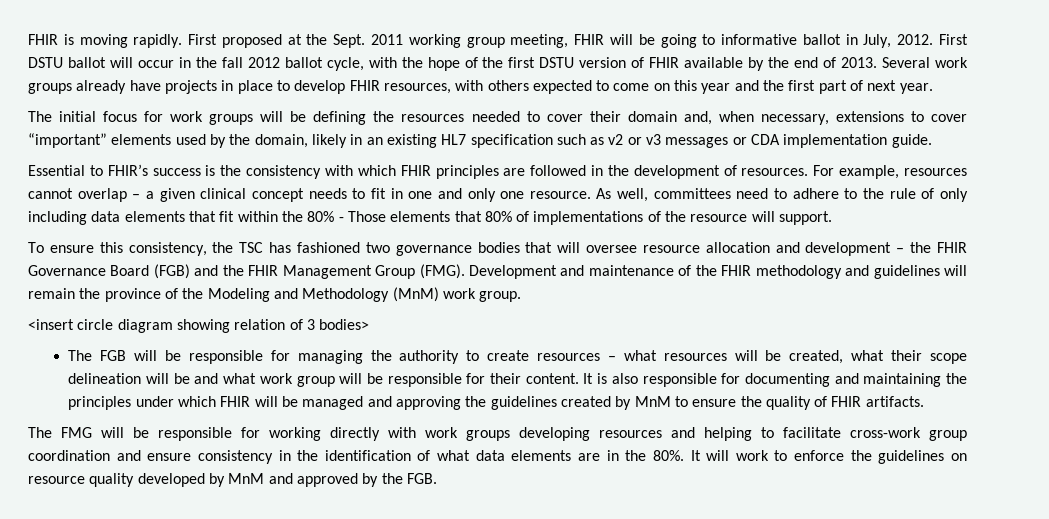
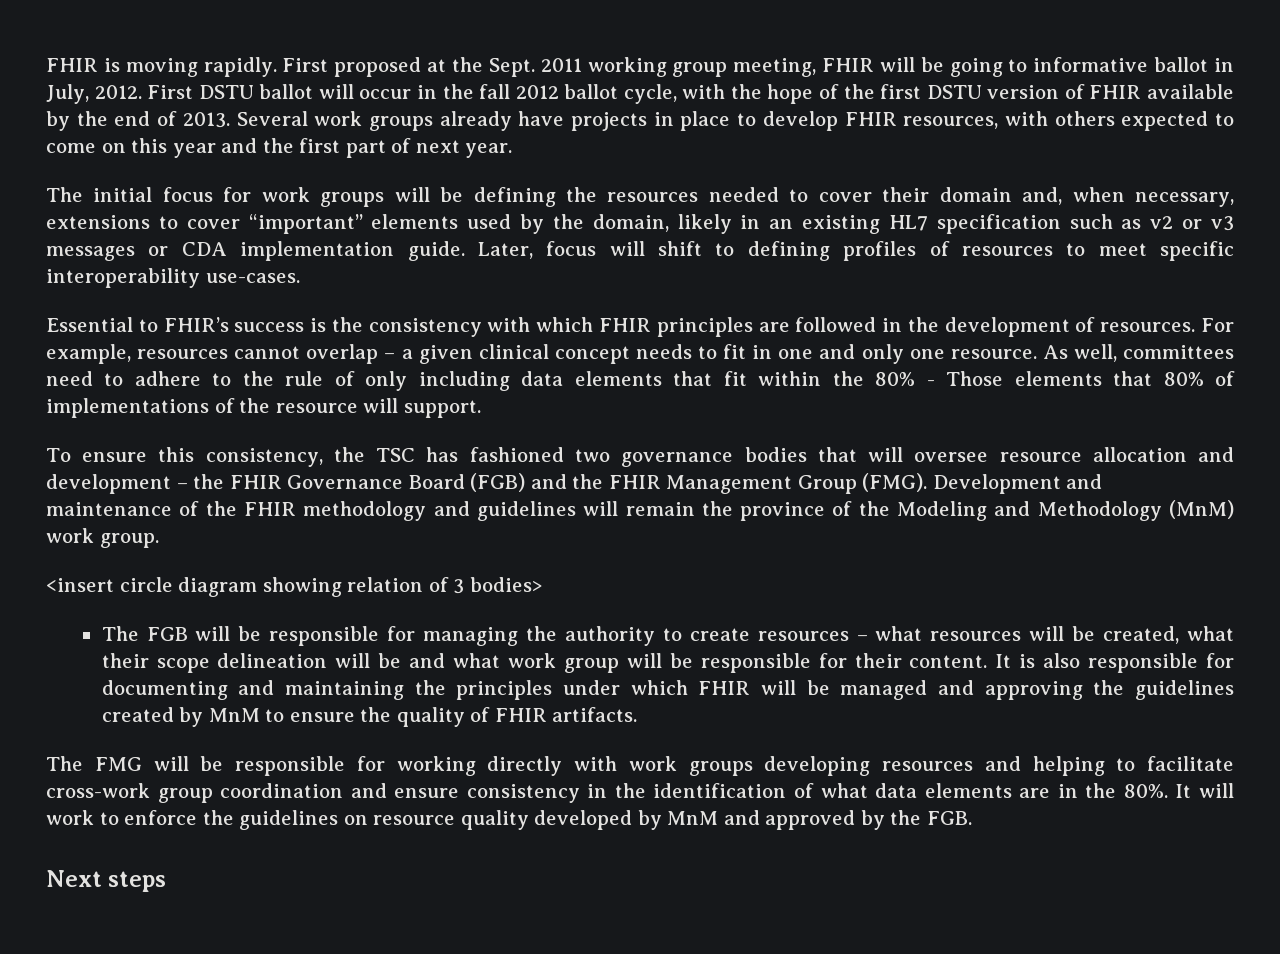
(932, 141) none -> [477,241,1234,261] [46,268,300,288] Later, focus will shift to defining profiles of resources to meet specific interoperability use-cases.
(437, 478) none -> [46,870,167,892] // Next steps

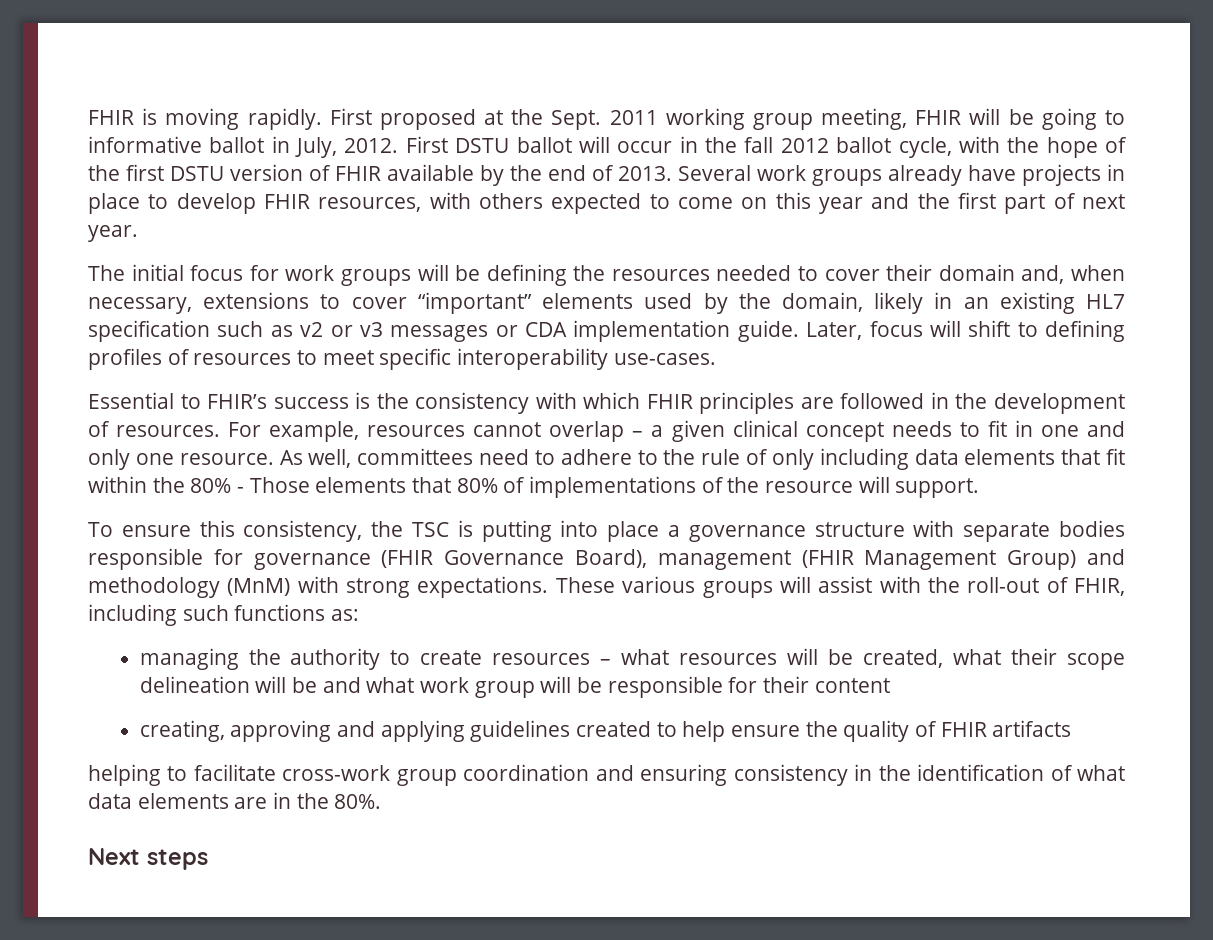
[426,447,1234,467] [46,473,1103,494] [46,500,1234,521] [46,528,159,548] [46,577,542,597] [101,626,416,646] has fashioned two governance bodies that will oversee resource allocation and development – the FHIR Governance Board (FGB) and the FHIR Management Group (FMG). Development and maintenance of the FHIR methodology and guidelines will remain the province of the Modeling and Methodology (MnM) work group. // <insert circle diagram showing relation of 3 bodies> // The FGB will be responsible for -> [457,520,1125,542] [88,548,1125,570] [88,576,1126,598] [88,604,360,626] is putting into place a governance structure with separate bodies responsible for governance (FHIR Governance Board), management (FHIR Management Group) and methodology (MnM) with strong expectations. These various groups will assist with the roll-out of FHIR, including such functions as: //
[909,653,1234,673] [101,680,1234,700] [101,707,285,727] content. It is also responsible for documenting and maintaining the principles under which FHIR will be managed and approving the guidelines created by MnM to -> [814,678,890,693] [139,720,726,742] content // creating, approving and applying guidelines created to help
[552,707,638,722] [46,756,1021,776] artifacts. // The FMG will be responsible for working directly with work groups developing resources and -> [992,720,1072,737] artifacts //
[394,788,460,798] ensure -> [640,764,728,786] ensuring
[1175,783,1235,798] [46,810,973,830] It will work to enforce the guidelines on resource quality developed by MnM and approved by the FGB. -> (382, 801) none

